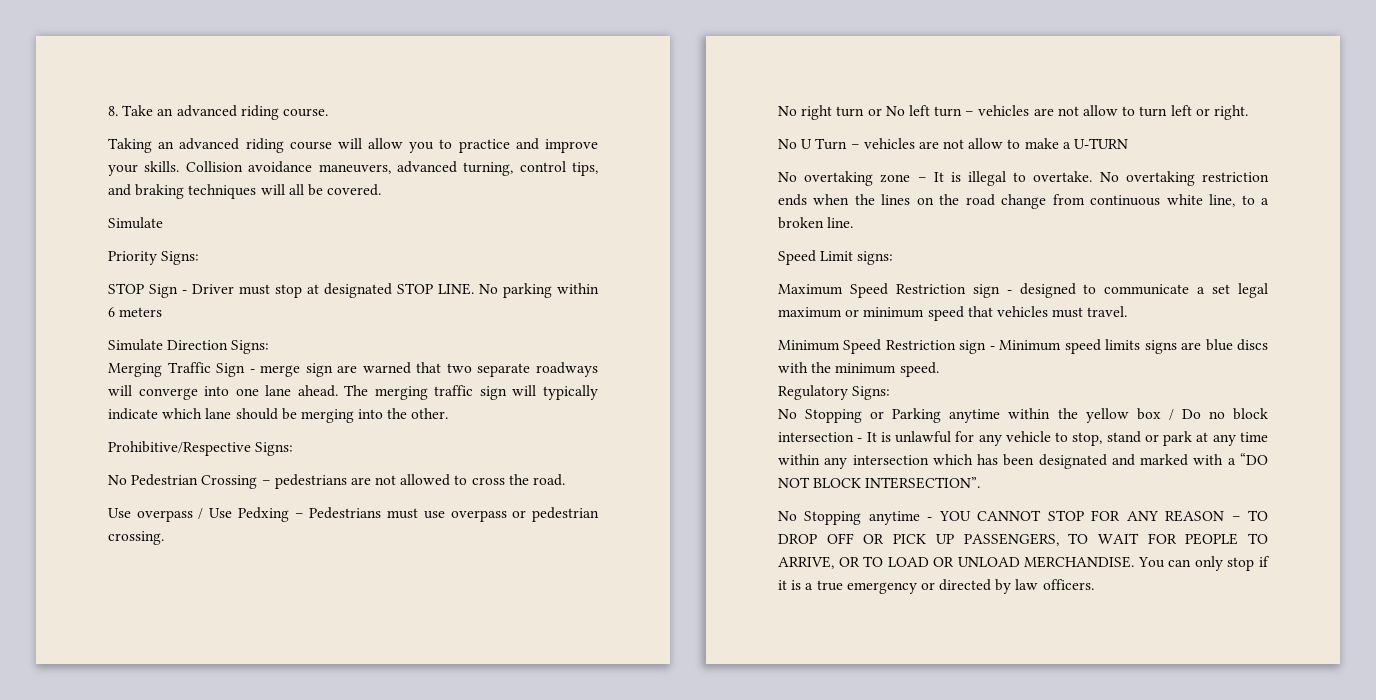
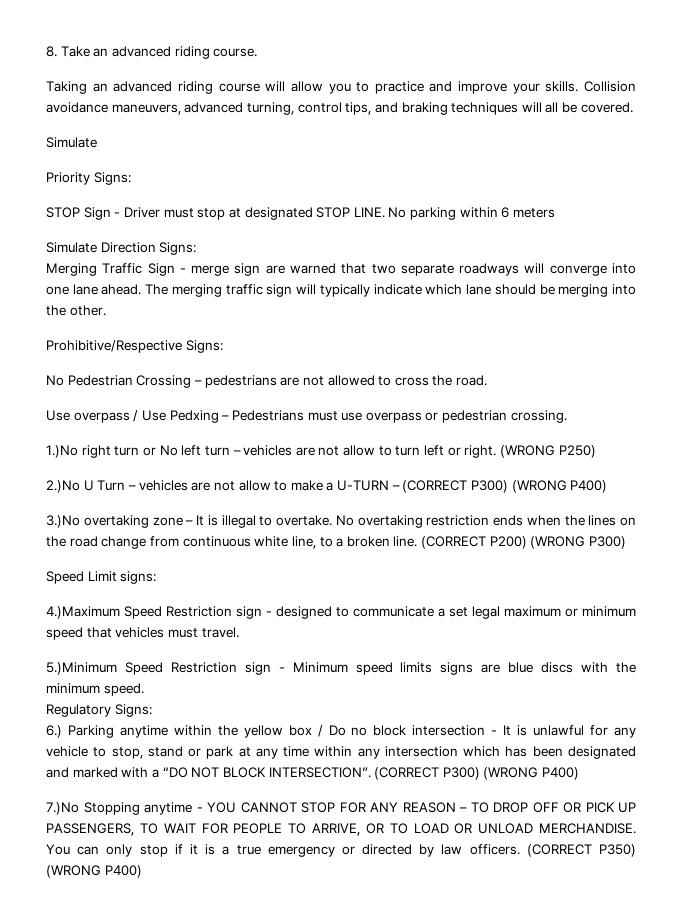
[778,106,797,116] No -> [46,445,78,458] 1.)No
[778,139,797,149] // No -> [499,445,596,458] [46,480,80,493] (WRONG P250) // 2.)No
[778,172,797,182] // No -> [391,480,608,493] [46,515,80,528] – (CORRECT P300) (WRONG P400) // 3.)No
(854, 222) none -> [421,536,627,549] (CORRECT P200) (WRONG P300)
[778,284,843,295] Maximum -> [46,606,120,619] 4.)Maximum
[778,340,840,351] Minimum -> [46,662,117,675] 5.)Minimum
[778,409,885,423] No Stopping or -> [46,725,62,738] 6.)
[778,511,797,521] // No -> [374,767,580,780] [46,802,79,815] (CORRECT P300) (WRONG P400) // 7.)No
(1094, 584) none -> [526,844,636,857] [46,865,142,878] (CORRECT P350) (WRONG P400)

